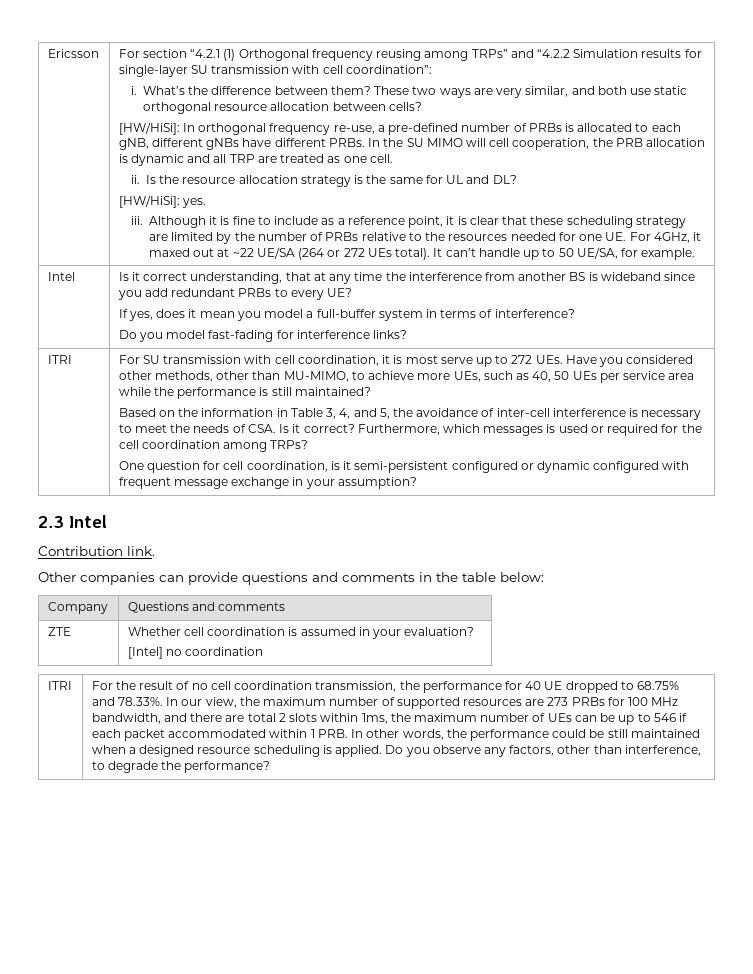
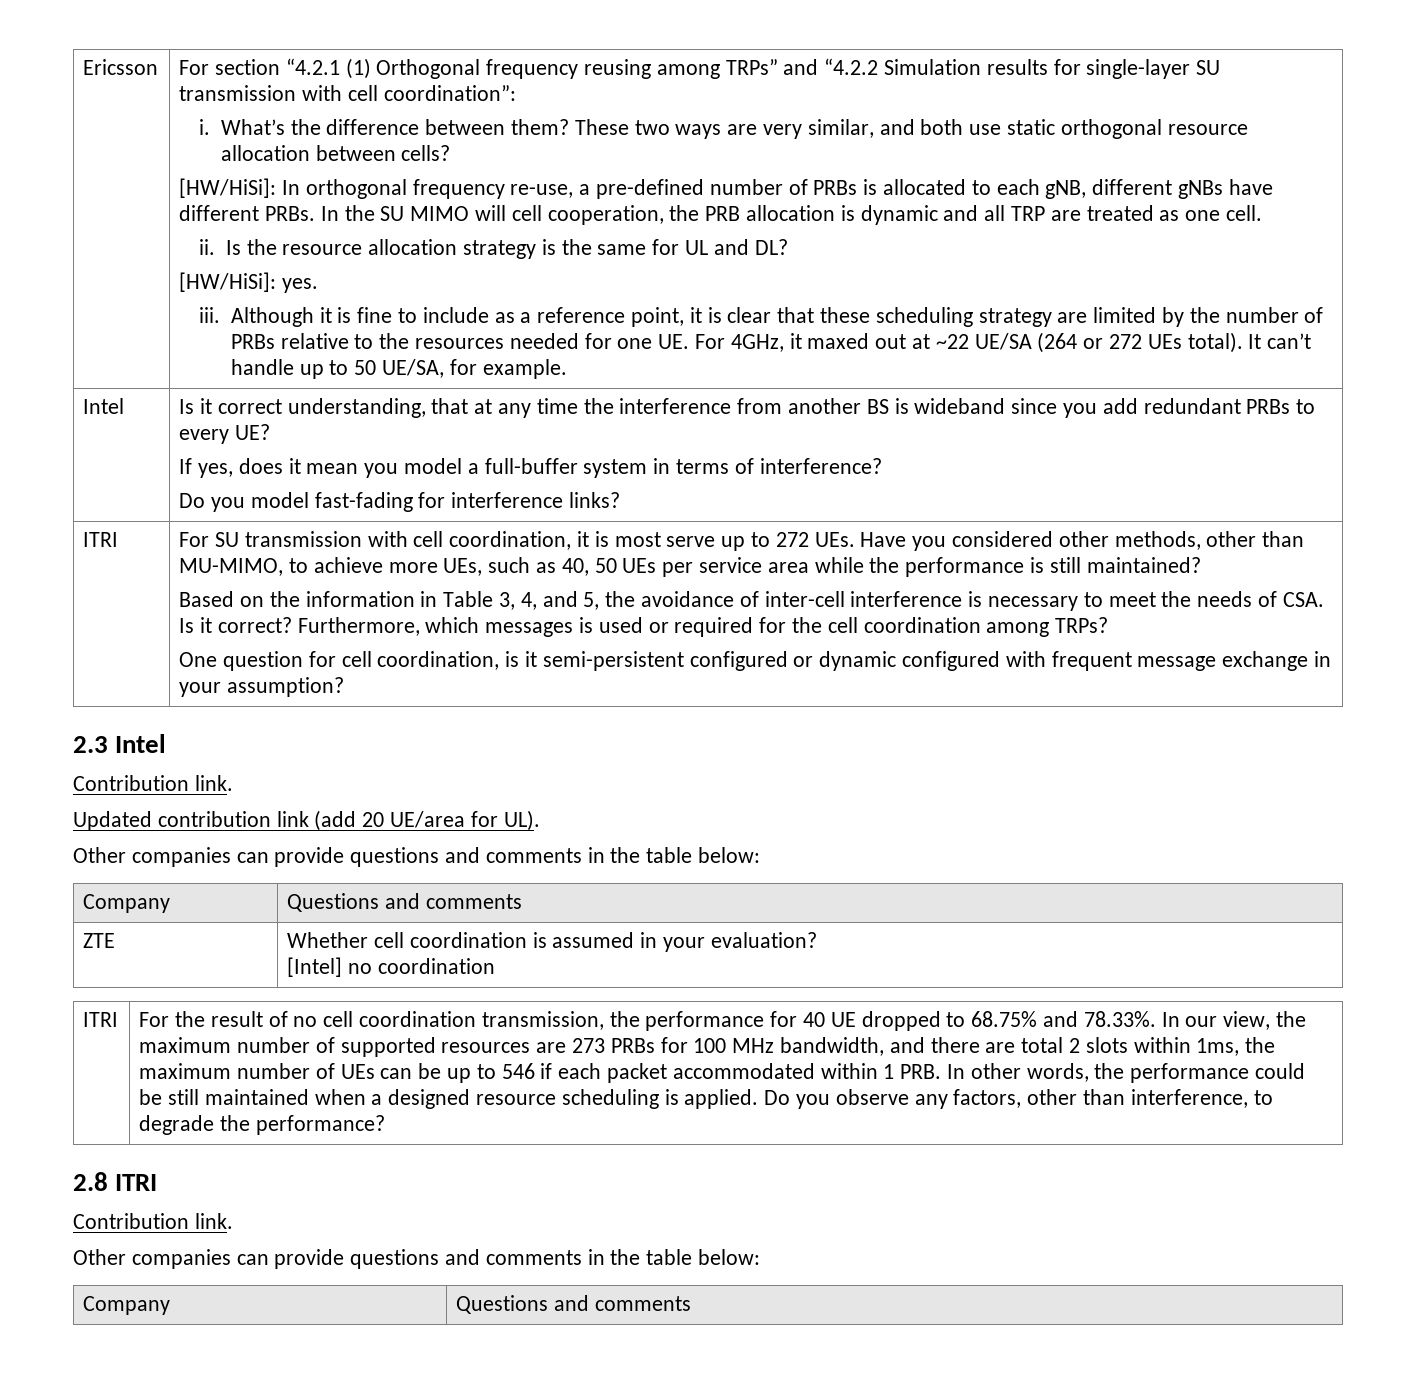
(155, 551) none -> [73,810,540,831] // Updated contribution link (add 20 UE/area for UL).
(271, 767) none -> [73,1172,158,1191] [73,1213,233,1229] [73,1249,761,1269] [83,1296,171,1315] [456,1295,691,1314] // 2.8 ITRI // Contribution link. // Other companies can provide questions and comments in the table below: // Company | Questions and comments

